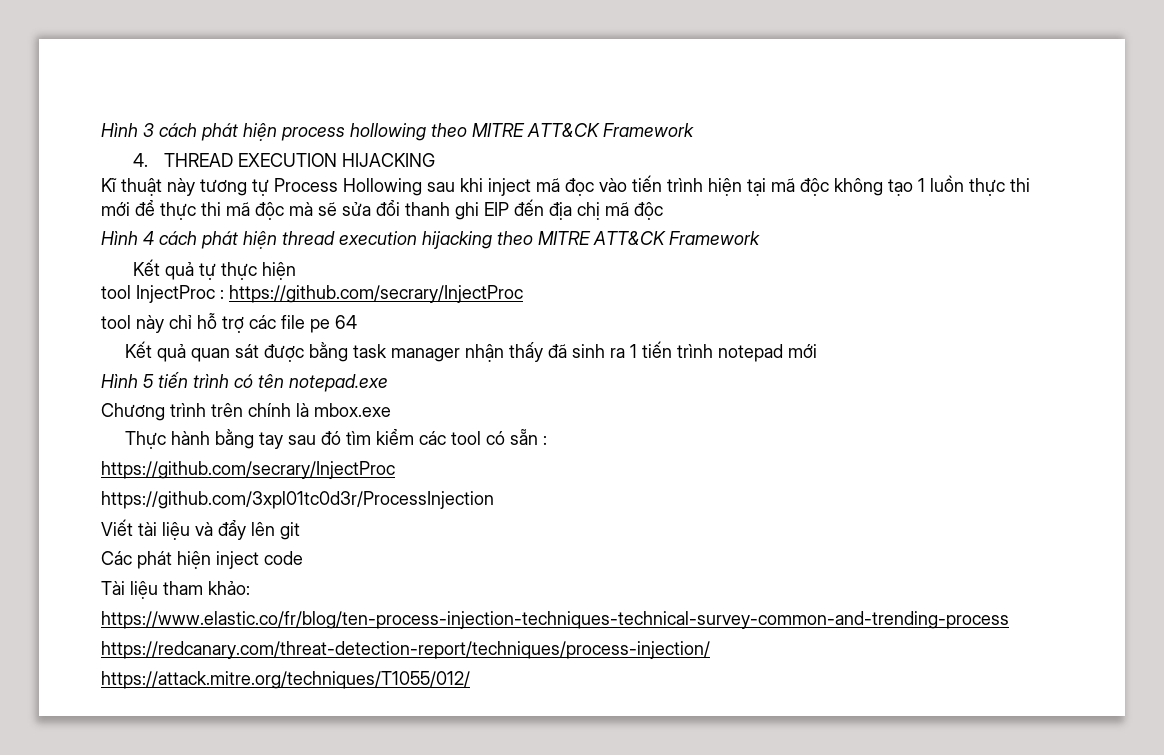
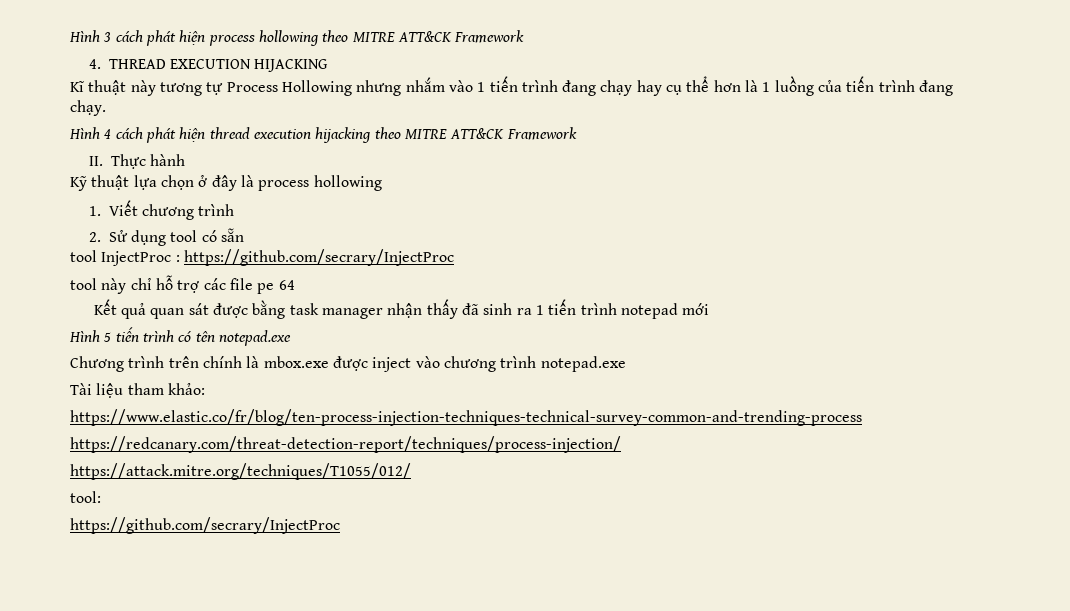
[427,175,1030,196] [101,199,663,220] sau khi inject mã đọc vào tiến trình hiện tại mã độc không tạo 1 luồn thực thi mới để thực thi mã độc mà sẽ sửa đổi thanh ghi EIP đến địa chị mã độc -> [356,76,954,96] [70,100,106,116] nhưng nhắm vào 1 tiến trình đang chạy hay cụ thể hơn là 1 luồng của tiến trình đang chạy.
[132,259,296,280] Kết quả tự thực hiện -> [88,154,185,169] [70,175,382,191] [88,200,235,220] [88,228,244,246] II. Thực hành // Kỹ thuật lựa chọn ở đây là process hollowing // 1. Viết chương trình // 2. Sử dụng tool có sẵn
[124,429,547,449] [101,461,395,479] [101,491,494,509] [101,519,300,540] [101,551,303,569] // Thực hành bằng tay sau đó tìm kiểm các tool có sẵn : // https://github.com/secrary/InjectProc // https://github.com/3xpl01tc0d3r/ProcessInjection // Viết tài liệu và đẩy lên git // Các phát hiện inject code -> [332,356,626,372] được inject vào chương trình notepad.exe
(470, 680) none -> [70,491,101,503] [70,517,340,534] // tool: // https://github.com/secrary/InjectProc

